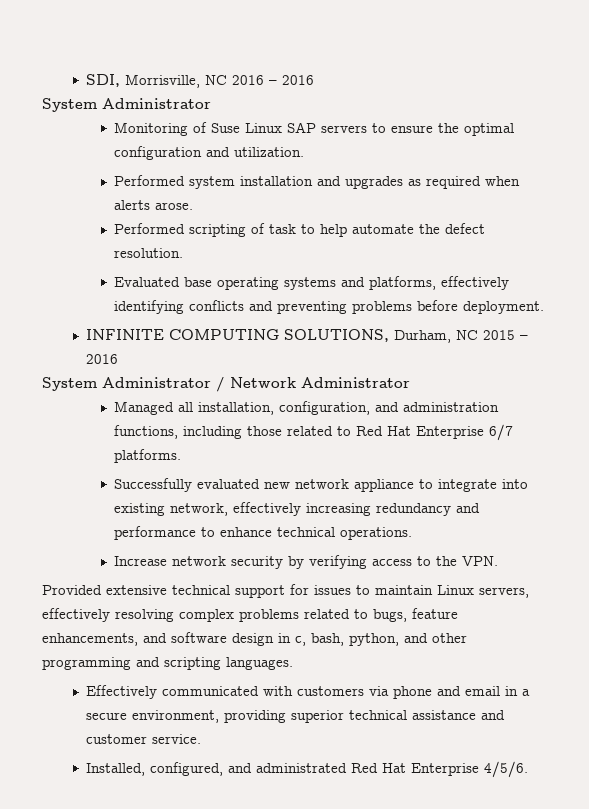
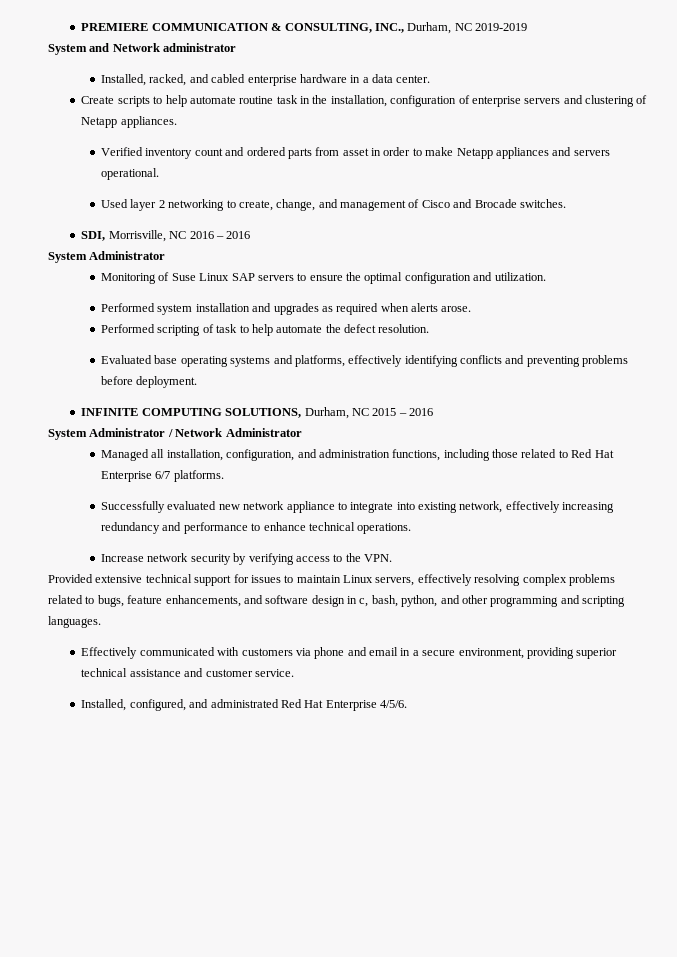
(86, 80) none -> [81,22,528,34] [48,43,237,55] [101,74,431,86] [81,95,648,107] [81,116,177,128] [101,147,610,159] [101,168,160,180] [101,199,566,211] PREMIERE COMMUNICATION & CONSULTING, INC., Durham, NC 2019-2019 // System and Network administrator // Installed, racked, and cabled enterprise hardware in a data center. // Create scripts to help automate routine task in the installation, configuration of enterprise servers and clustering of Netapp appliances. // Verified inventory count and ordered parts from asset in order to make Netapp appliances and servers operational. // Used layer 2 networking to create, change, and management of Cisco and Brocade switches. //

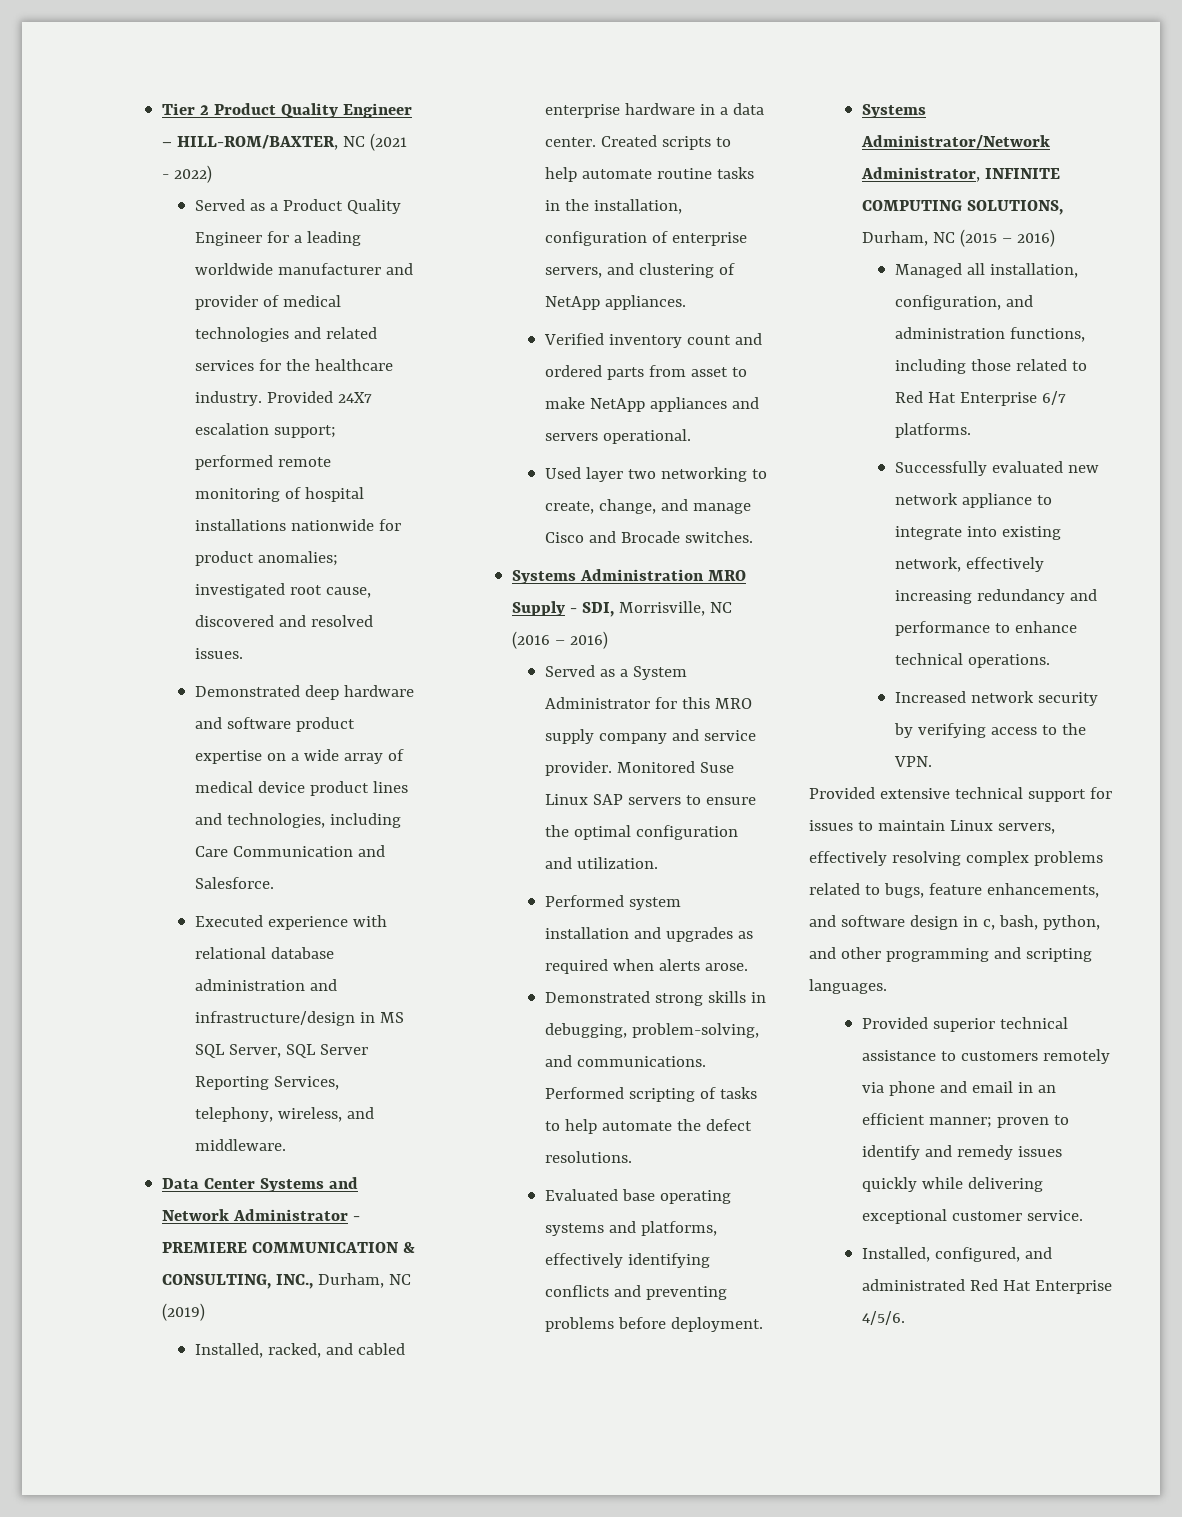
(81, 27) none -> [161,103,412,118] [161,133,407,151] [161,165,212,183] [194,199,401,214] [194,231,361,246] [194,263,413,275] [194,295,341,310] [194,327,377,342] [194,359,393,371] [194,391,372,406] [194,423,336,438] [194,455,331,470] [194,487,364,502] [194,519,401,531] [194,551,338,566] [194,583,371,598] [194,615,373,627] [194,648,243,659] [194,685,414,700] [194,717,355,732] [194,749,404,764] [194,781,408,796] [194,813,401,828] [194,845,385,857] [194,877,274,889] [194,915,387,930] [194,947,334,959] [194,979,337,991] [194,1011,404,1026] [194,1044,368,1058] [194,1076,339,1090] [194,1107,374,1122] [194,1139,286,1151] [161,1177,358,1192] [161,1209,360,1221] Tier 2 Product Quality Engineer – HILL-ROM/BAXTER, NC (2021 - 2022) // Served as a Product Quality Engineer for a leading worldwide manufacturer and provider of medical technologies and related services for the healthcare industry. Provided 24X7 escalation support; performed remote monitoring of hospital installations nationwide for product anomalies; investigated root cause, discovered and resolved issues. // Demonstrated deep hardware and software product expertise on a wide array of medical device product lines and technologies, including Care Communication and Salesforce. // Executed experience with relational database administration and infrastructure/design in MS SQL Server, SQL Server Reporting Services, telephony, wireless, and middleware. // Data Center Systems and Network Administrator -
[475,23,528,31] [48,43,237,55] 2019-2019 // System and Network administrator -> [161,1303,205,1321] (2019)
[81,96,115,104] // Create -> [600,135,657,147] Created
[276,95,298,104] task -> [716,167,754,179] tasks
[524,98,561,104] servers -> [544,267,602,278] servers,
[81,117,118,128] Netapp -> [544,296,600,310] NetApp
[371,147,411,156] in order -> (728, 372) none
[456,148,493,159] Netapp -> [589,398,645,412] NetApp
[158,200,165,208] 2 -> [627,469,656,479] two
[340,199,420,211] management of -> [692,503,751,514] manage
[81,230,251,242] [48,251,166,263] [101,272,170,284] SDI, Morrisville, NC 2016 – 2016 // System Administrator // Monitoring of -> [511,569,746,584] [511,601,732,617] [511,631,608,649] [544,665,687,680] [544,697,752,709] [544,729,756,744] [544,761,695,776] Systems Administration MRO Supply - SDI, Morrisville, NC (2016 – 2016) // Served as a System Administrator for this MRO supply company and service provider. Monitored
(472, 309) none -> [544,991,766,1006] [544,1023,759,1038] [544,1055,706,1067] Demonstrated strong skills in debugging, problem-solving, and communications.
[216,324,238,333] task -> [719,1087,757,1099] tasks
[378,324,430,333] resolution. -> [544,1151,632,1163] resolutions.
(198, 382) none -> [861,104,926,118] [860,135,1050,149] [860,167,980,182] Systems Administrator/Network Administrator,
[372,408,434,416] [48,428,302,440] 2015 – 2016 // System Administrator / Network Administrator -> [959,229,1055,247] (2015 – 2016)
[101,554,145,562] Increase -> [894,691,966,703] Increased
[81,647,293,659] Effectively communicated with customers -> [861,1017,1068,1032] [861,1049,1110,1064] Provided superior technical assistance to customers remotely
[412,647,618,659] [81,668,204,677] a secure environment, providing superior technical assistance and -> [1037,1085,1056,1093] [861,1113,1069,1128] [861,1145,1062,1160] [861,1177,1043,1192] [861,1209,947,1224] an efficient manner; proven to identify and remedy issues quickly while delivering exceptional

